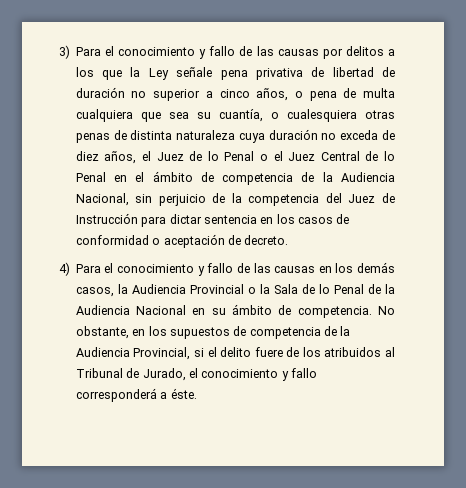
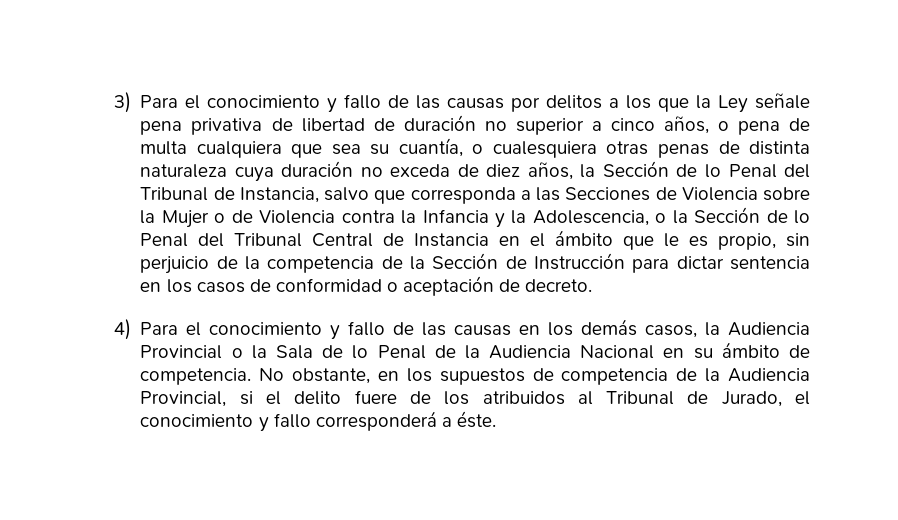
[141,151,396,161] [75,171,396,185] [75,193,129,206] el Juez de lo Penal o el Juez Central de lo Penal en el ámbito de competencia de la Audiencia Nacional, -> [580,161,810,178] [140,187,810,204] [140,207,811,228] [140,230,777,250] la Sección de lo Penal del Tribunal de Instancia, salvo que corresponda a las Secciones de Violencia sobre la Mujer o de Violencia contra la Infancia y la Adolescencia, o la Sección de lo Penal del Tribunal Central de Instancia en el ámbito que le es propio,
[325,193,376,203] del Juez -> [381,253,499,270] de la Sección

